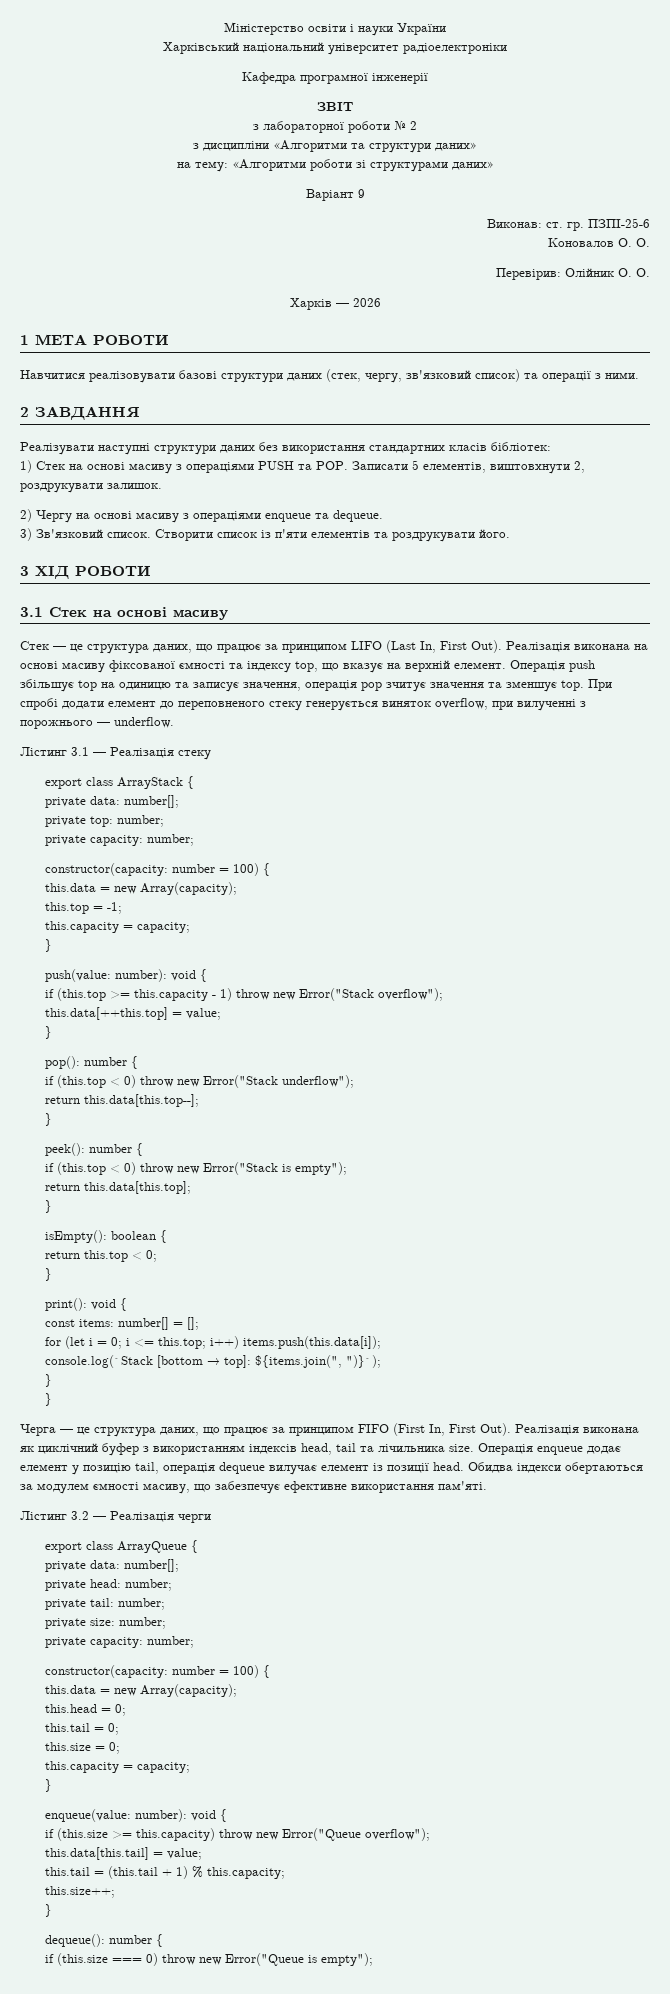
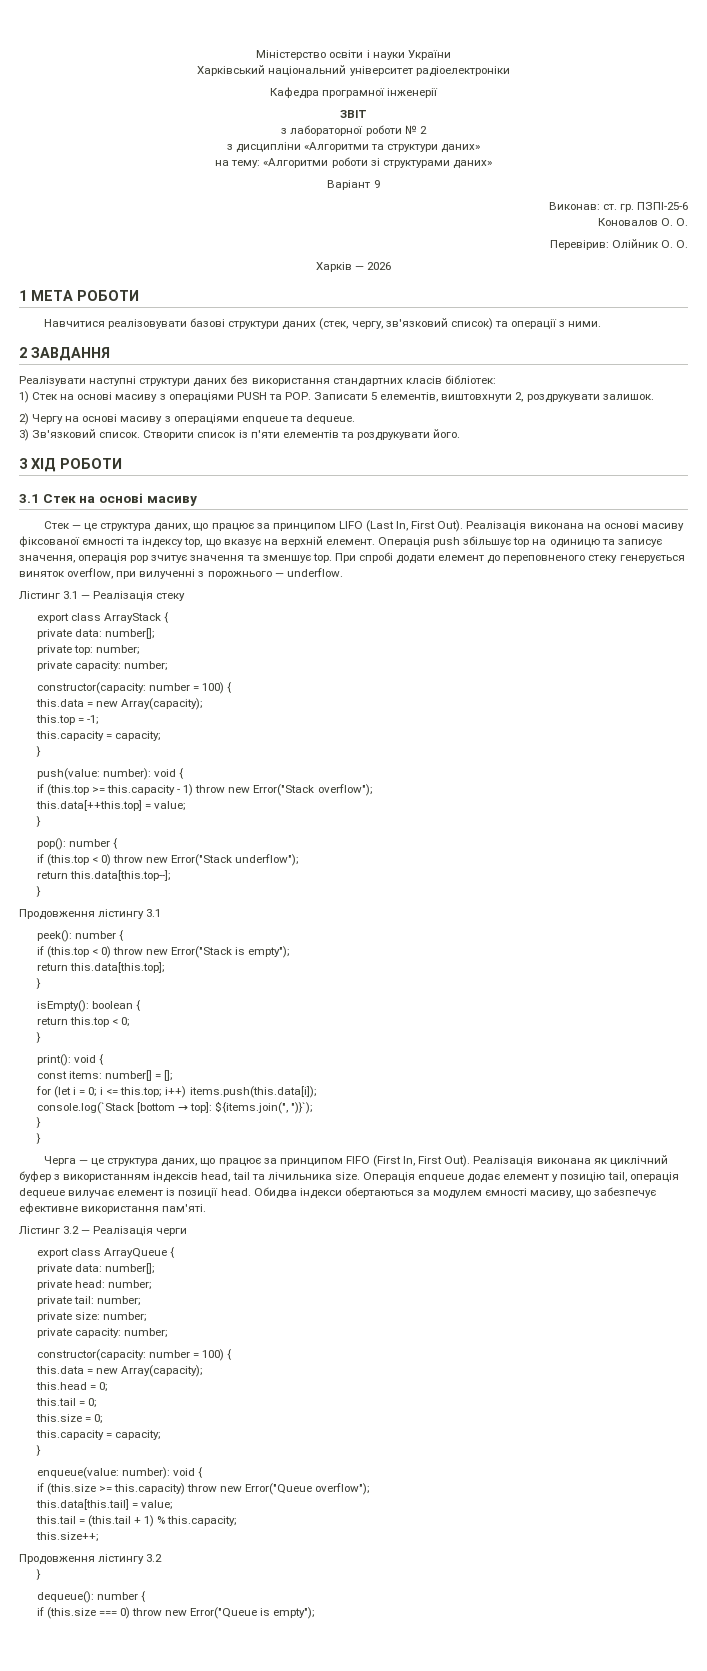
(52, 1119) none -> [19,909,162,920] // Продовження лістингу 3.1
(115, 1892) none -> [19,1554,163,1565] // Продовження лістингу 3.2

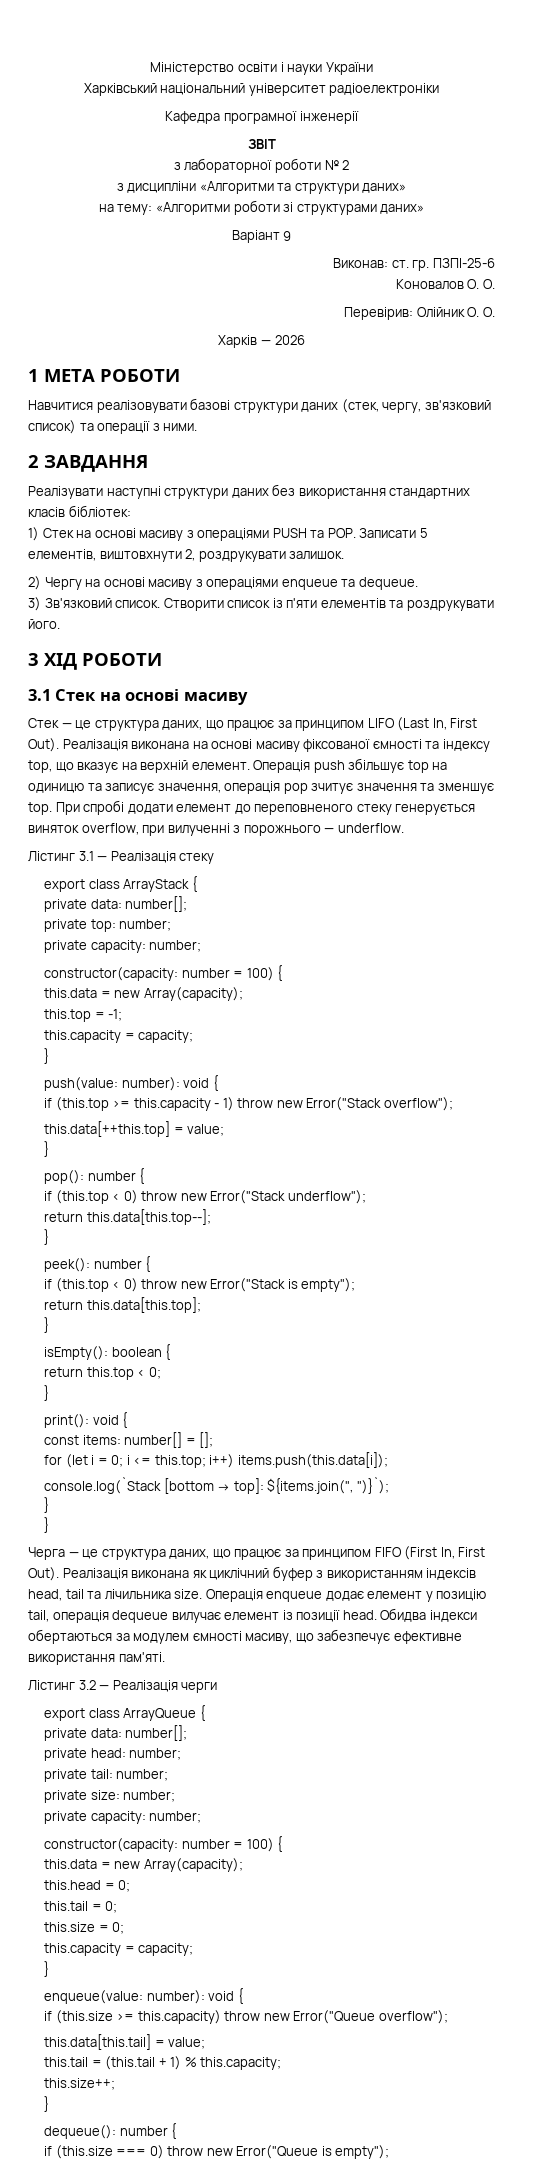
[19,909,162,920] // Продовження лістингу 3.1 -> (50, 1237) none
[19,1554,163,1565] // Продовження лістингу 3.2 -> (116, 2084) none

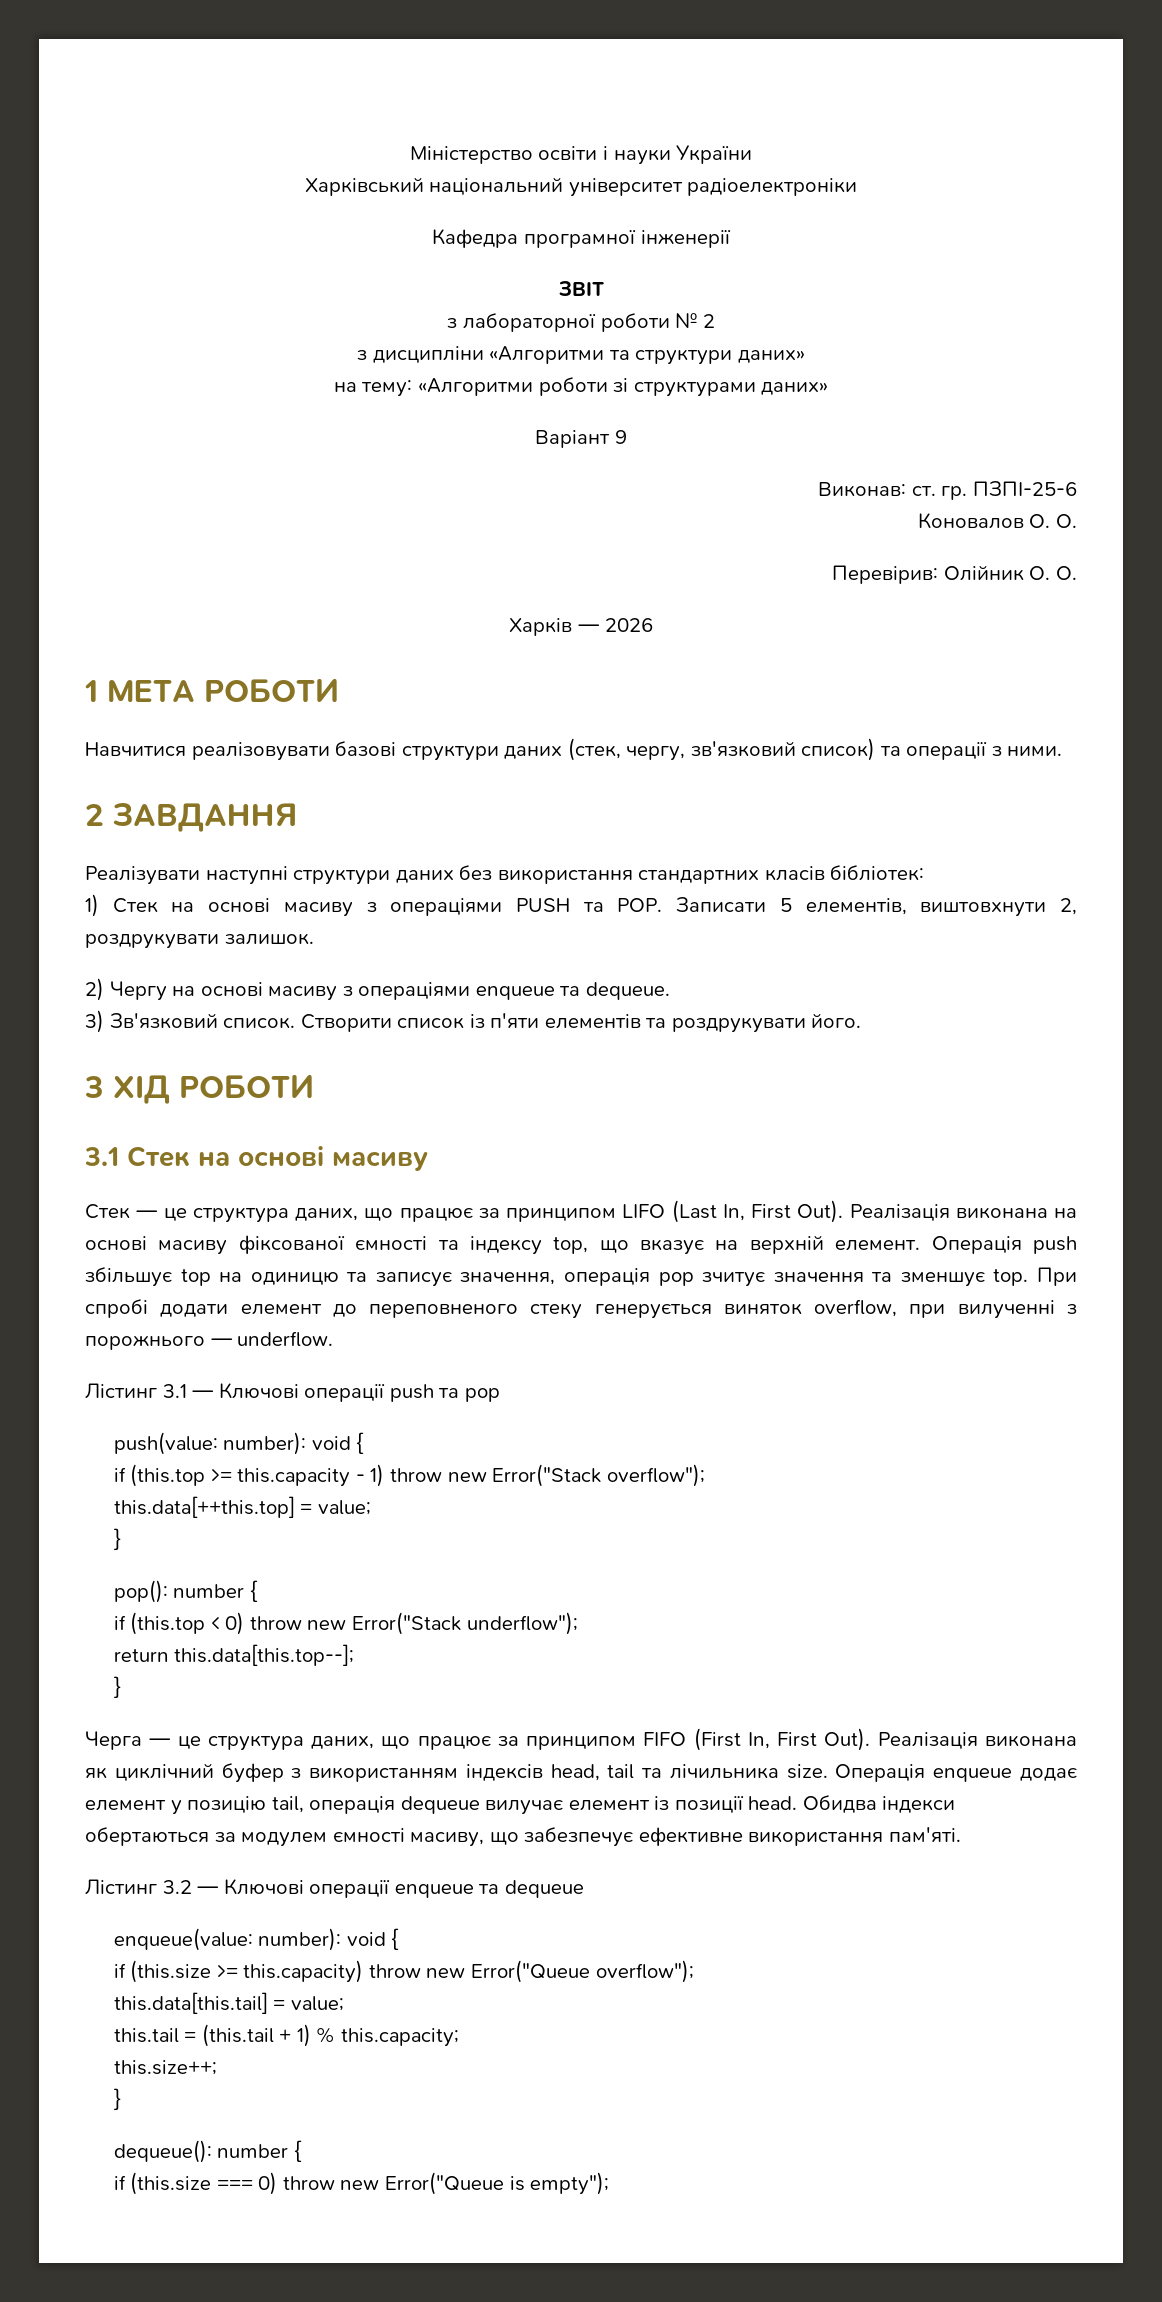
[110,851,215,864] [44,876,197,892] [44,896,188,912] [44,919,172,932] [44,940,202,953] [44,965,283,981] [44,987,243,1001] [44,1009,123,1022] [44,1030,194,1043] [44,1048,50,1064] Реалізація стеку // export class ArrayStack { // private data: number[]; // private top: number; // private capacity: number; // constructor(capacity: number = 100) { // this.data = new Array(capacity); // this.top = -1; // this.capacity = capacity; // } -> [218,1382,500,1402] Ключові операції push та pop
[44,1256,151,1272] [44,1278,356,1292] [44,1297,201,1313] [44,1317,50,1333] [44,1344,171,1360] [44,1367,161,1380] [44,1385,50,1401] [44,1412,128,1428] [44,1432,214,1448] [44,1452,388,1468] [44,1477,389,1494] [44,1497,50,1513] [44,1517,50,1533] // peek(): number { // if (this.top < 0) throw new Error("Stack is empty"); // return this.data[this.top]; // } // isEmpty(): boolean { // return this.top < 0; // } // print(): void { // const items: number[] = []; // for (let i = 0; i <= this.top; i++) items.push(this.data[i]); // console.log(`Stack [bottom → top]: ${items.join(", ")}`); // } // } -> (121, 1687) none
[112,1680,218,1693] [44,1705,205,1721] [44,1725,188,1741] [44,1748,182,1761] [44,1769,169,1782] [44,1790,176,1803] [44,1811,202,1824] [44,1836,283,1852] [44,1858,243,1872] [44,1880,131,1892] [44,1901,118,1913] [44,1922,125,1934] [44,1943,194,1956] [44,1961,50,1977] Реалізація черги // export class ArrayQueue { // private data: number[]; // private head: number; // private tail: number; // private size: number; // private capacity: number; // constructor(capacity: number = 100) { // this.data = new Array(capacity); // this.head = 0; // this.tail = 0; // this.size = 0; // this.capacity = capacity; // } -> [223,1878,584,1898] Ключові операції enqueue та dequeue

